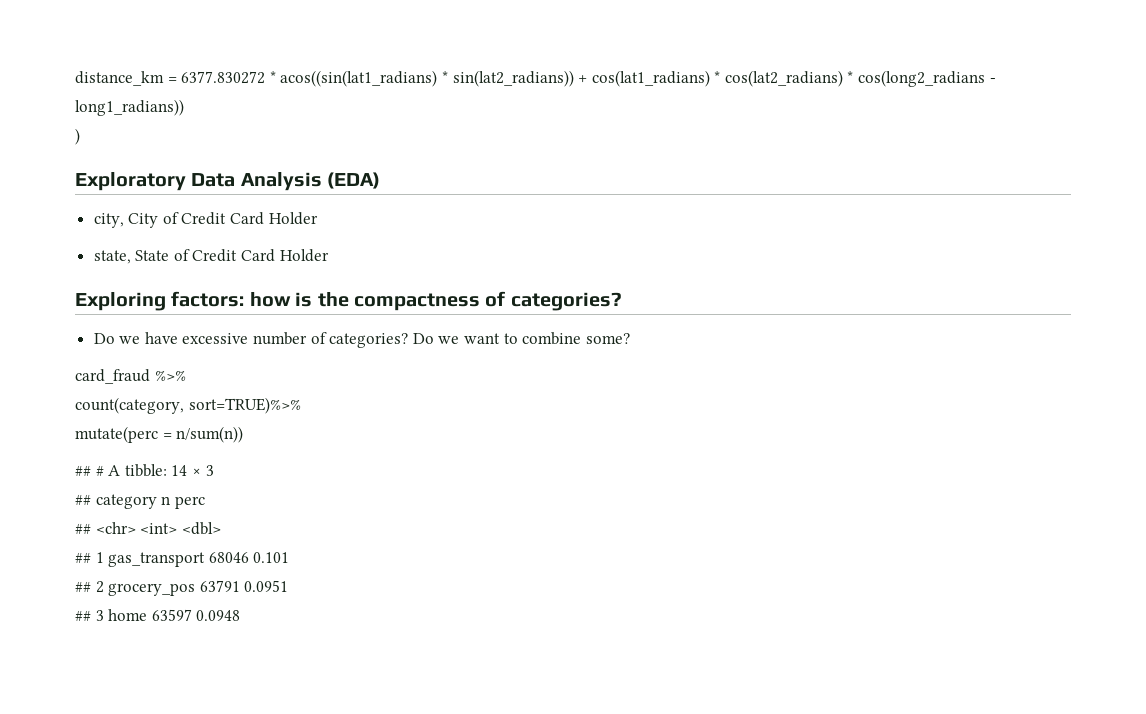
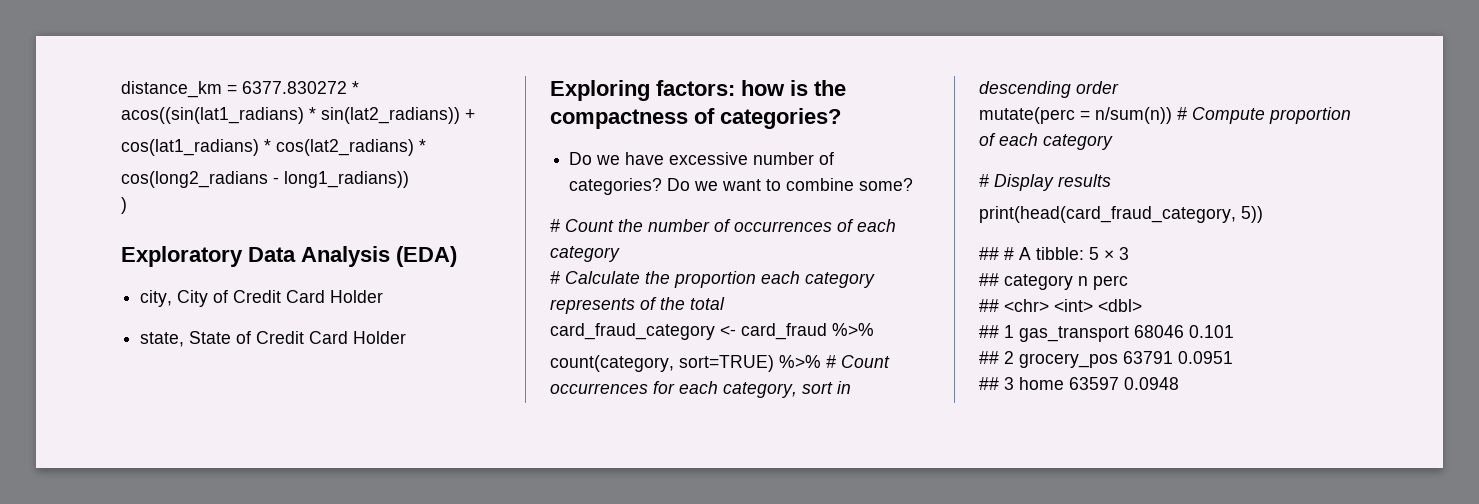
(588, 79) none -> (475, 114) //
(854, 77) none -> (426, 145) //
[75,369,186,384] [75,397,301,414] [75,426,244,443] card_fraud %>% // count(category, sort=TRUE)%>% // mutate(perc = n/sum(n)) -> [550,219,896,232] [550,246,620,262] [550,271,875,288] [550,297,725,314] [550,323,874,340] [550,355,890,372] [550,381,851,398] [979,81,1119,98] [979,107,1351,124] [979,133,1113,150] [979,174,1111,191] [979,206,1263,223] # Count the number of occurrences of each category // # Calculate the proportion each category represents of the total // card_fraud_category <- card_fraud %>% // count(category, sort=TRUE) %>% # Count occurrences for each category, sort in descending order // mutate(perc = n/sum(n)) # Compute proportion of each category // # Display results // print(head(card_fraud_category, 5))
[171,465,188,476] 14 -> [1089,247,1099,260] 5

